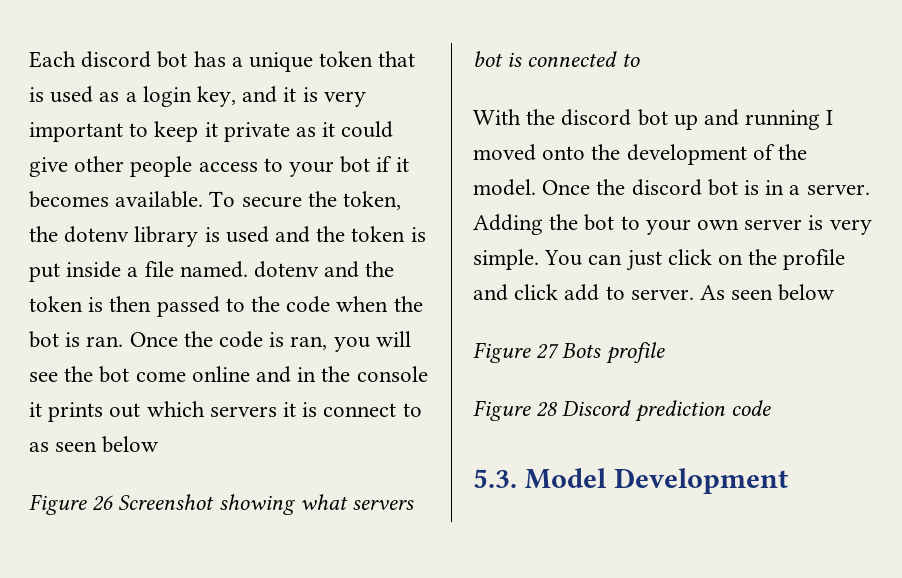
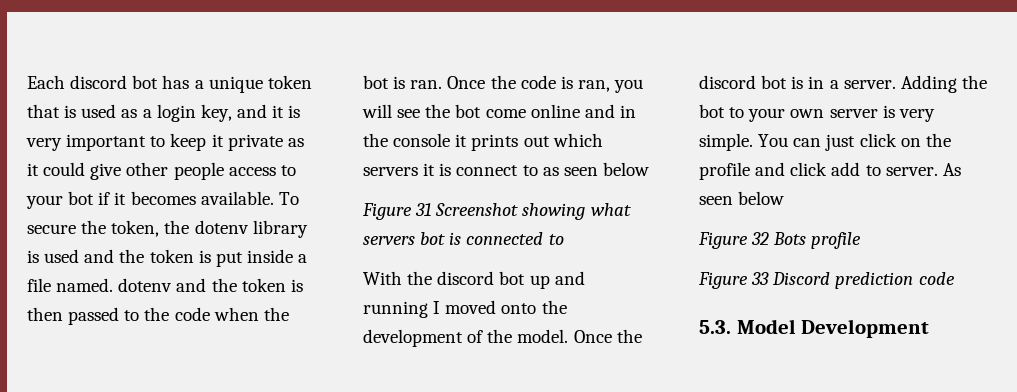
[92,495,114,511] 26 -> [415,203,432,216] 31
[536,343,560,359] 27 -> [751,232,770,245] 32
[536,402,559,417] 28 -> [751,272,770,285] 33

